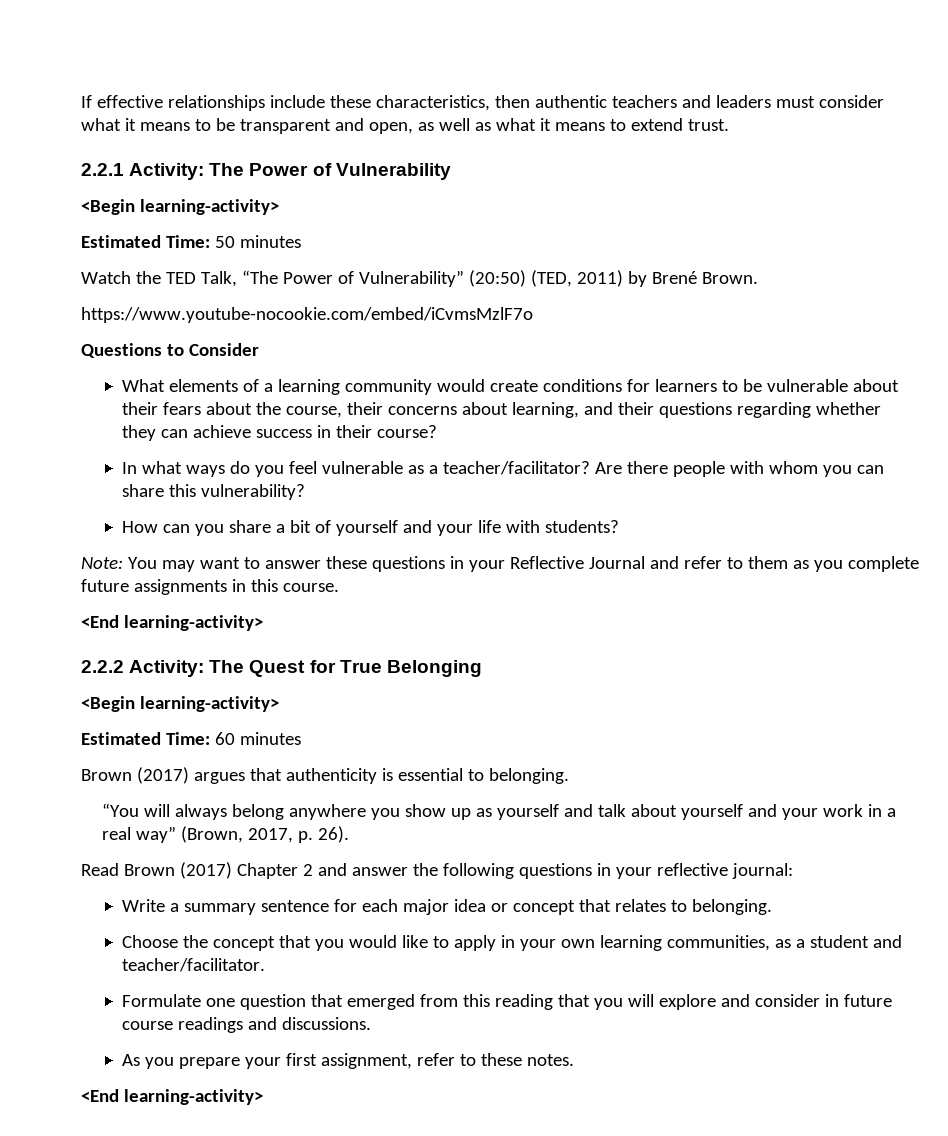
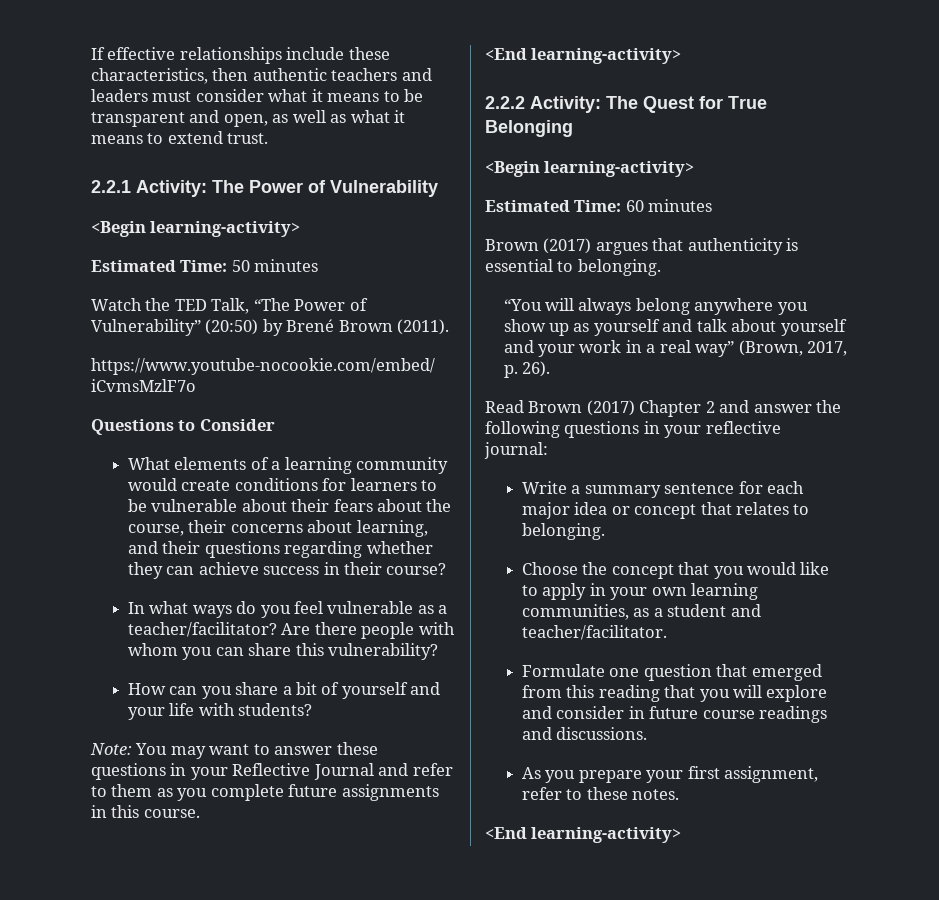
[530,270,758,287] (TED, 2011) by Brené Brown. -> [262,319,450,336] by Brené Brown (2011).

